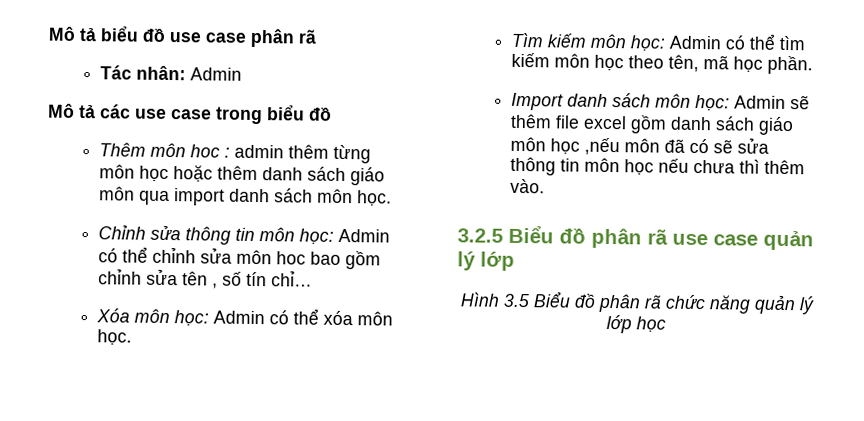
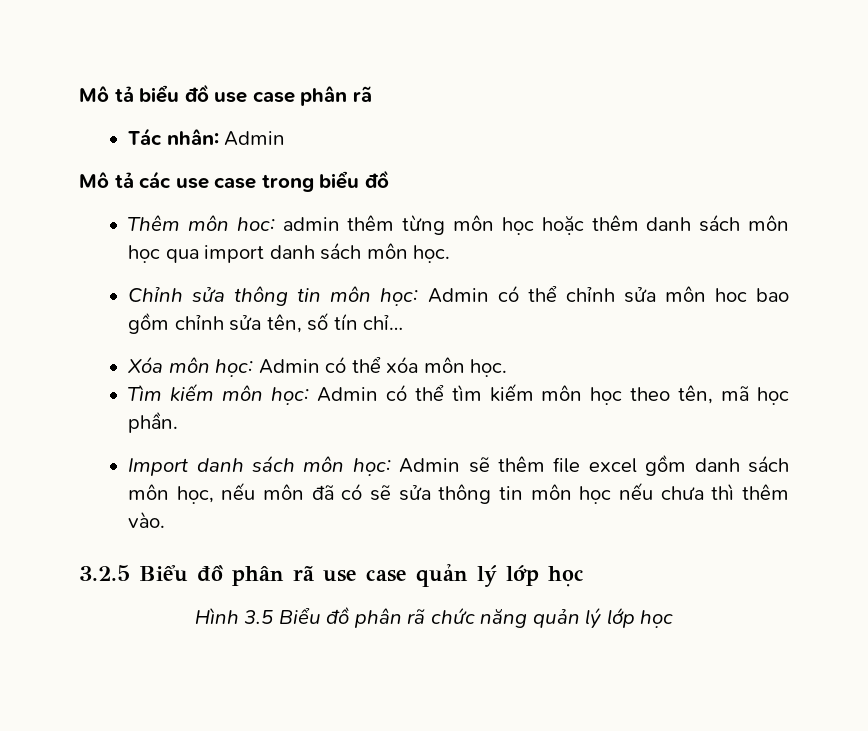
[190,144,231,158] hoc : -> [236,217,275,231] hoc:
[350,167,386,186] [99,186,136,201] giáo môn -> [748,215,790,231] [128,245,161,263] môn học
[182,271,219,289] tên , -> [266,314,302,333] tên,
[758,116,795,136] [510,136,621,156] giáo môn học ,nếu -> [128,482,256,504] môn học, nếu
(515, 261) none -> [548,566,584,587] học

